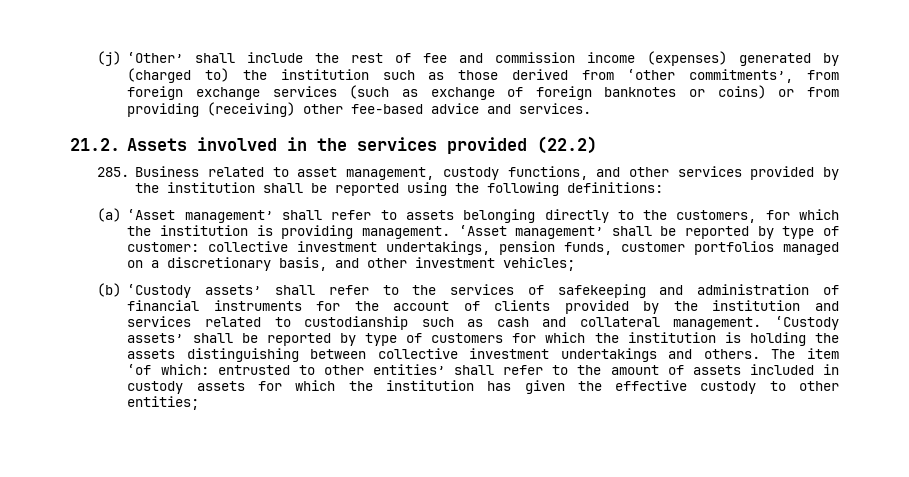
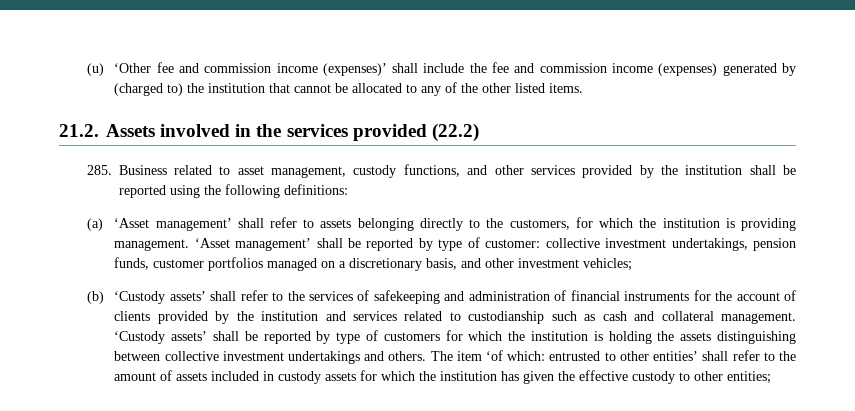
[96,51,184,66] (j) ‘Other’ -> [86,62,387,76] (u) ‘Other fee and commission income (expenses)’
[351,53,412,63] rest of -> (487, 68) none
[382,69,840,83] [127,85,839,100] [127,102,592,117] such as those derived from ‘other commitments’, from foreign exchange services (such as exchange of foreign banknotes or coins) or from providing (receiving) other fee-based advice and services. -> [269,82,584,96] that cannot be allocated to any of the other listed items.

